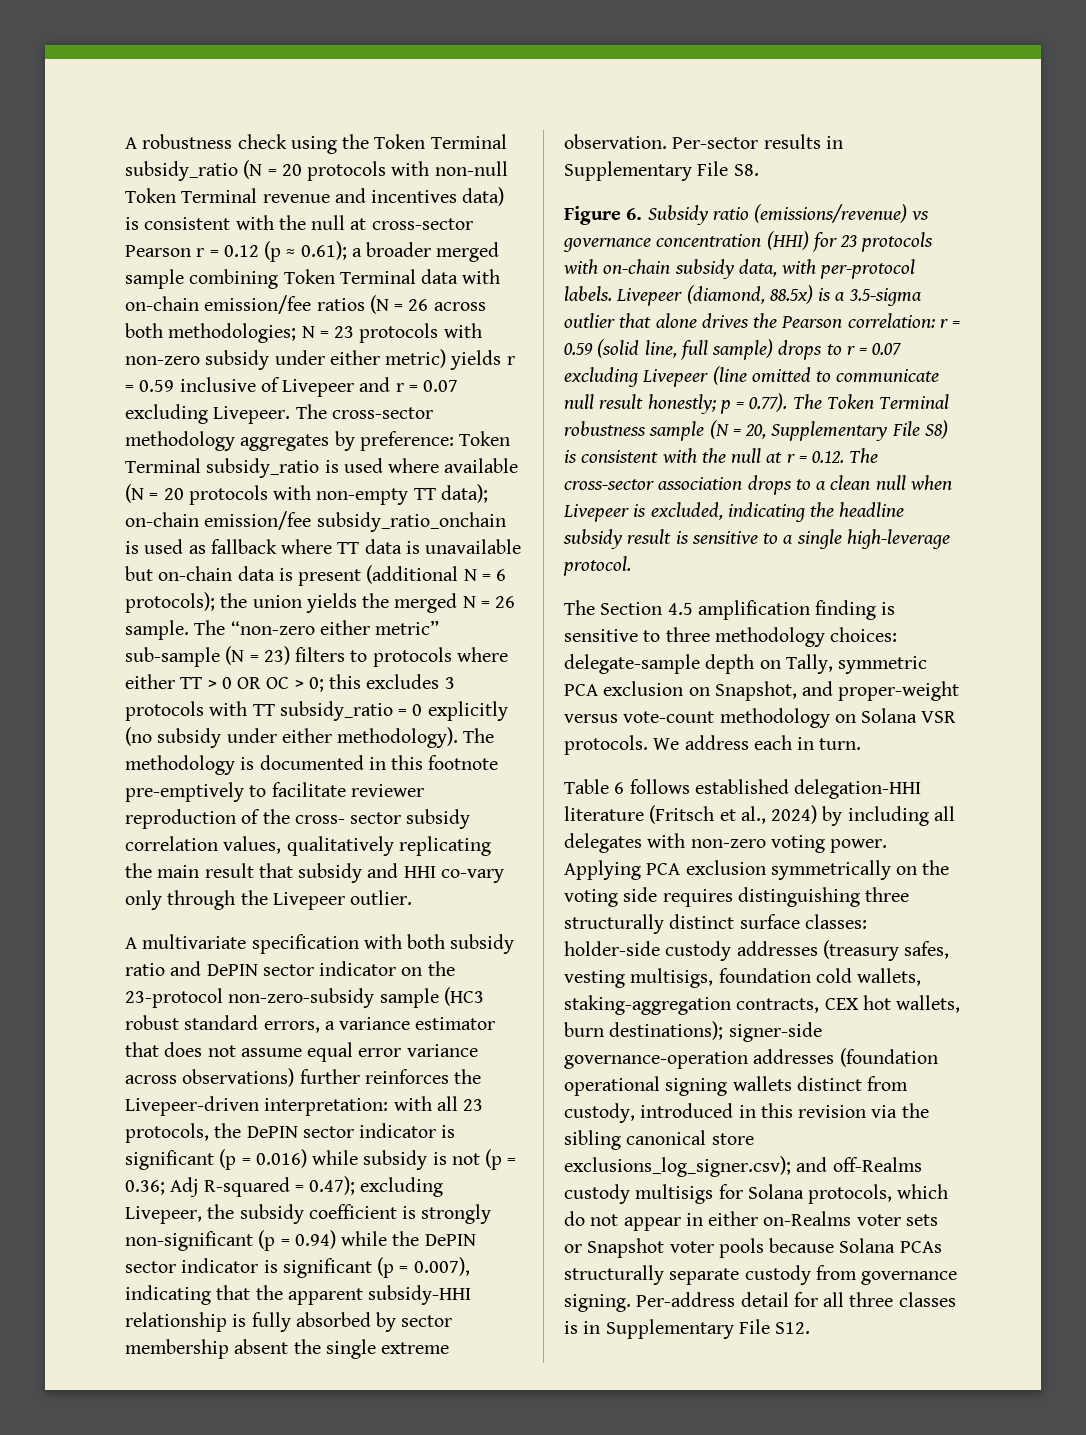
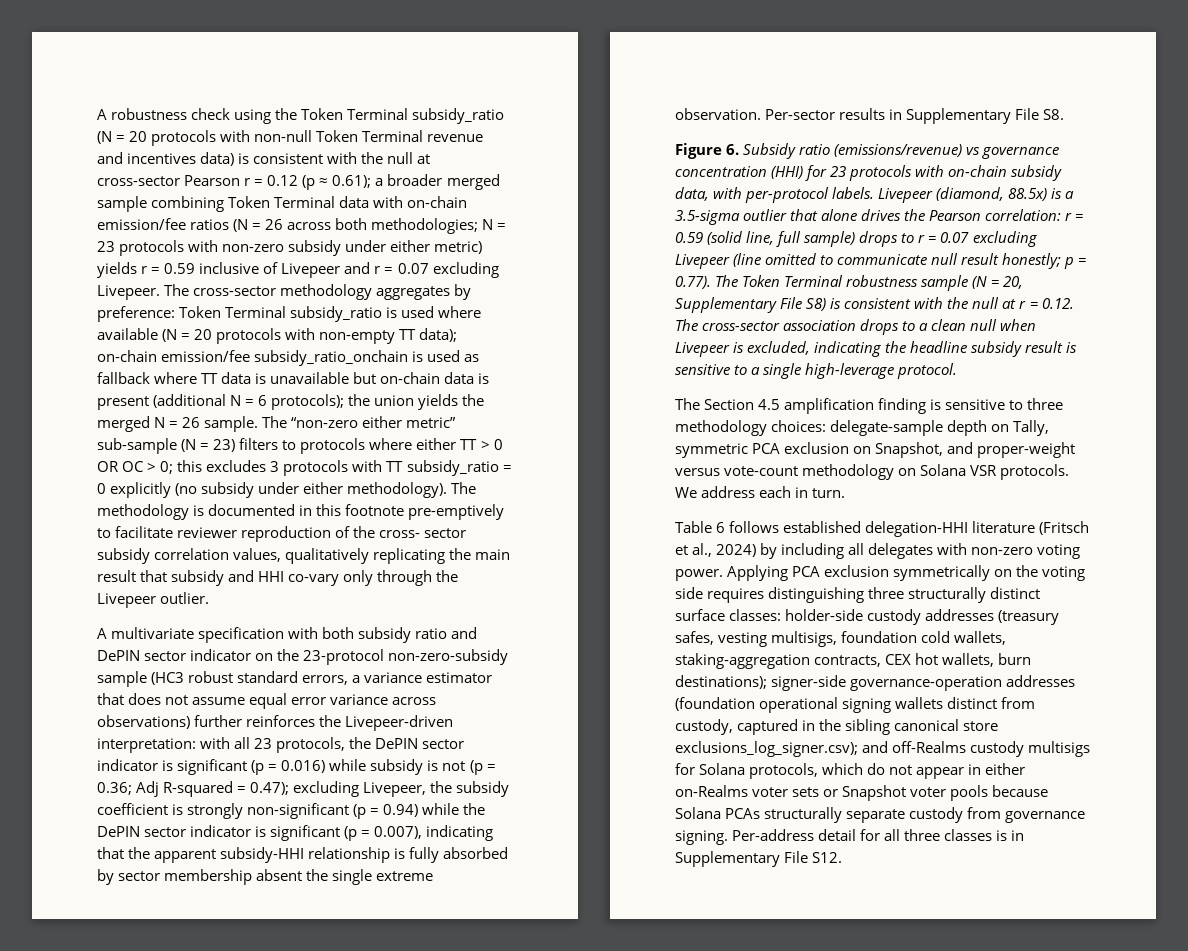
[640,1103,898,1118] introduced in this revision via -> [737,719,816,735] captured in

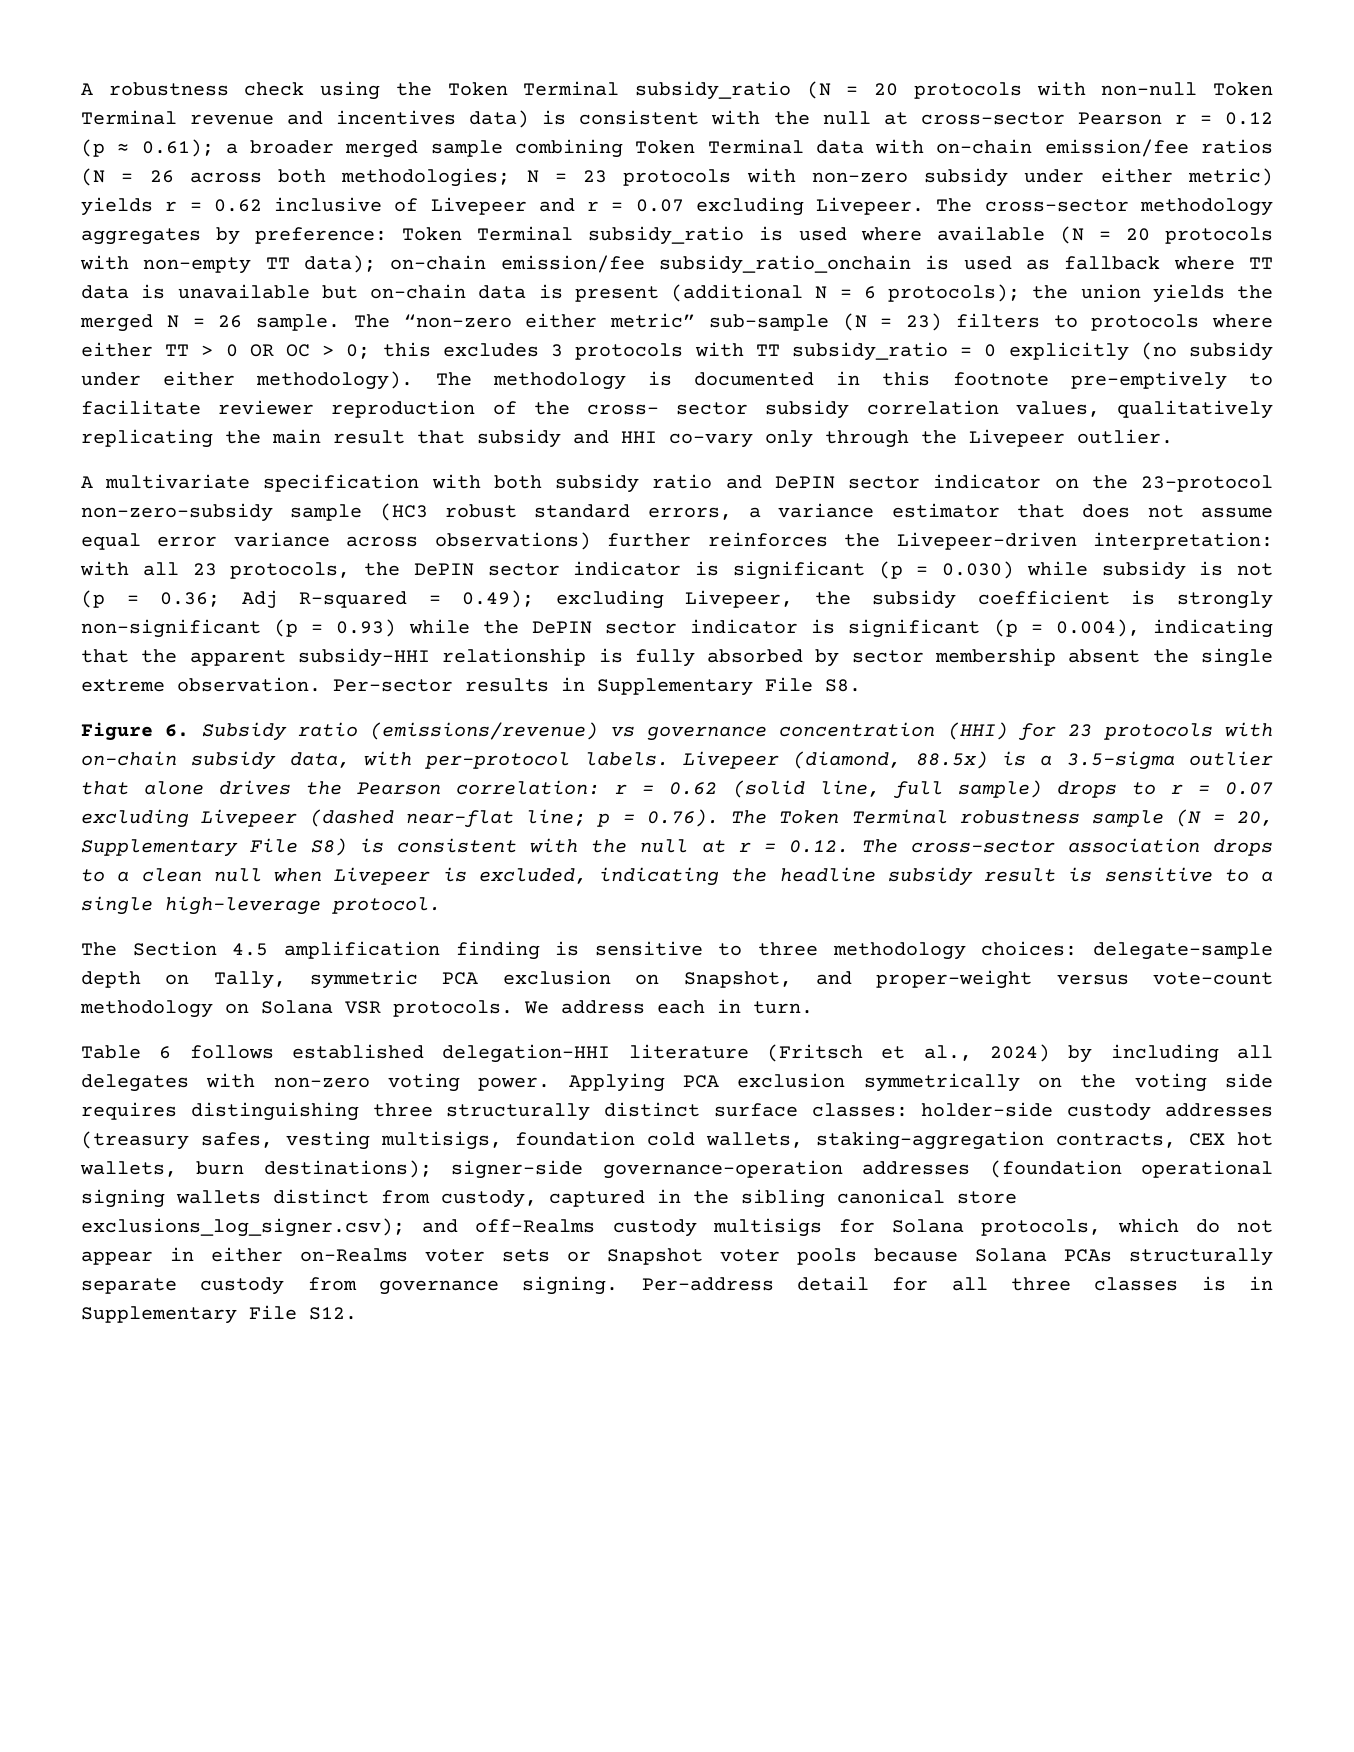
[164,263,196,274] 0.59 -> [213,199,262,212] 0.62
[281,760,326,773] 0.016) -> [942,561,1014,579] 0.030)
[250,782,290,795] 0.47); -> [462,590,535,608] 0.49);
[383,804,419,817] 0.94) -> [336,619,397,637] 0.93)
[374,826,423,839] 0.007), -> [1055,619,1140,637] 0.004),
[675,232,703,243] 0.59 -> [669,782,718,795] 0.62
[733,253,1062,269] (line omitted to communicate null result honestly; -> [309,809,587,828] (dashed near-flat line;
[675,276,711,289] 0.77). -> [646,809,719,827] 0.76).

